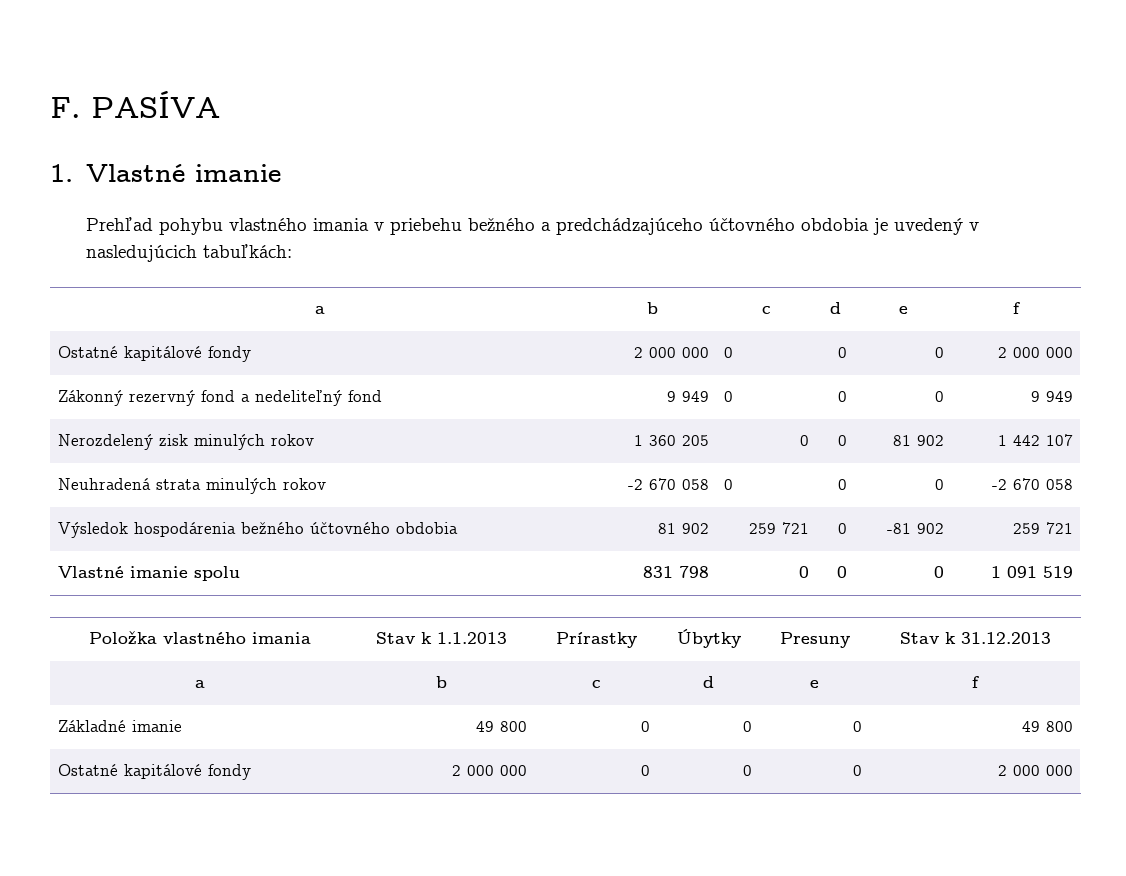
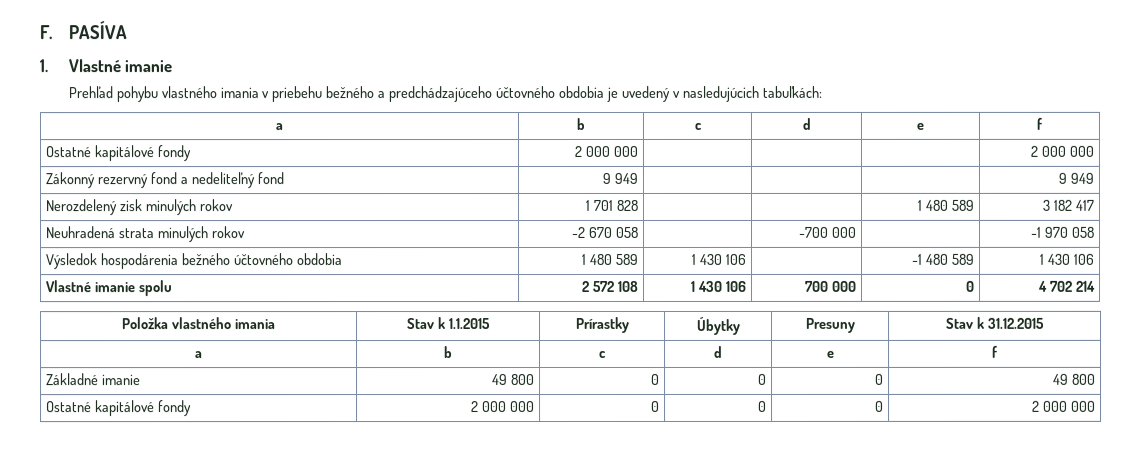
[724,347,734,358] [837,347,847,358] [934,347,944,358] 0 | 0 | 0 -> (638, 151) | |
[724,391,734,402] [837,391,847,402] [934,391,944,402] 0 | 0 | 0 -> (638, 178) | |
[648,435,709,446] [799,435,809,446] [837,435,847,446] [892,435,944,446] [997,434,1073,446] 360 205 | 0 | 0 | 81 902 | 1 442 107 -> [592,199,638,211] [916,199,974,211] [1041,199,1094,211] 701 828 | | | 1 480 589 | 3 182 417
[724,479,734,490] [837,479,847,490] [934,479,944,490] [991,478,1040,490] 0 | 0 | 0 | -2 670 -> [798,226,857,238] [1030,226,1069,238] | -700 000 | | -1 970
[657,523,709,534] [748,522,809,534] [837,523,847,534] [886,523,944,534] [1012,522,1073,534] [58,566,241,581] [642,566,709,578] [798,566,809,578] [836,566,847,578] [933,566,944,578] [990,566,1073,578] 81 902 | 259 721 | 0 | -81 902 | 259 721 // Vlastné imanie spolu | 831 798 | 0 | 0 | 0 | 1 091 519 -> [581,253,639,265] [691,253,747,265] [911,253,975,265] [1039,253,1095,265] [46,280,174,297] [581,280,639,292] [690,280,747,292] [804,280,857,292] [965,280,975,292] [1037,280,1096,292] 1 480 589 | 1 430 106 | | -1 480 589 | 1 430 106 // Vlastné imanie spolu | 2 572 108 | 1 430 106 | 700 000 | 0 | 4 702 214
[437,632,507,644] 1.1.2013 -> [448,318,491,330] 1.1.2015
[960,632,1051,644] 31.12.2013 -> [987,317,1045,329] 31.12.2015

